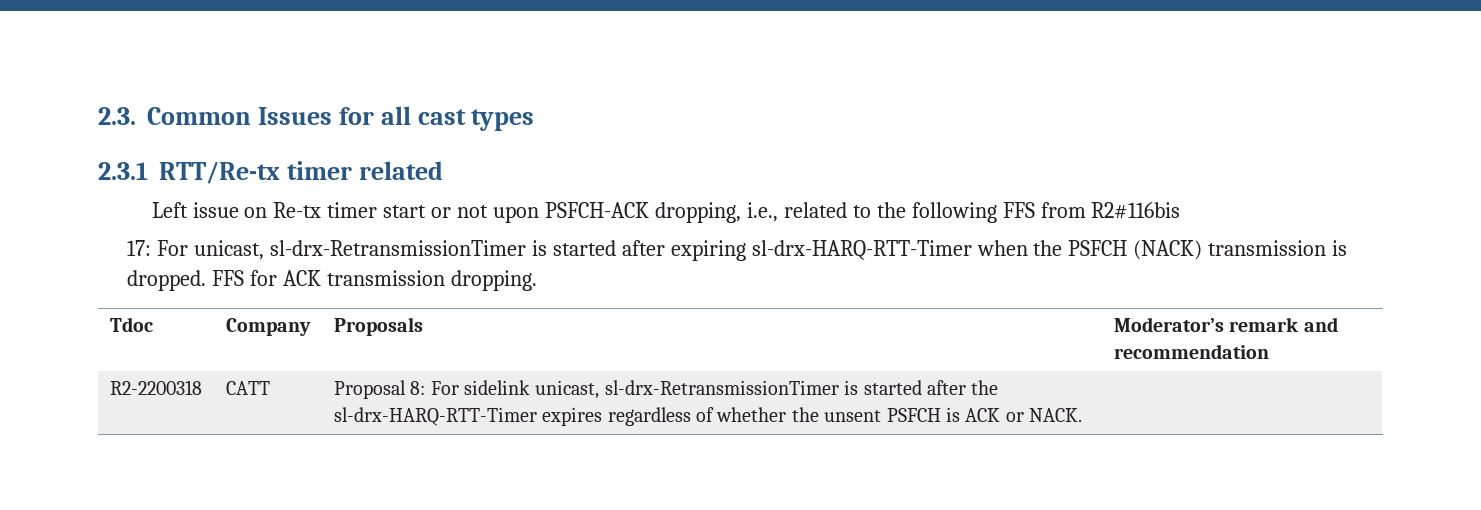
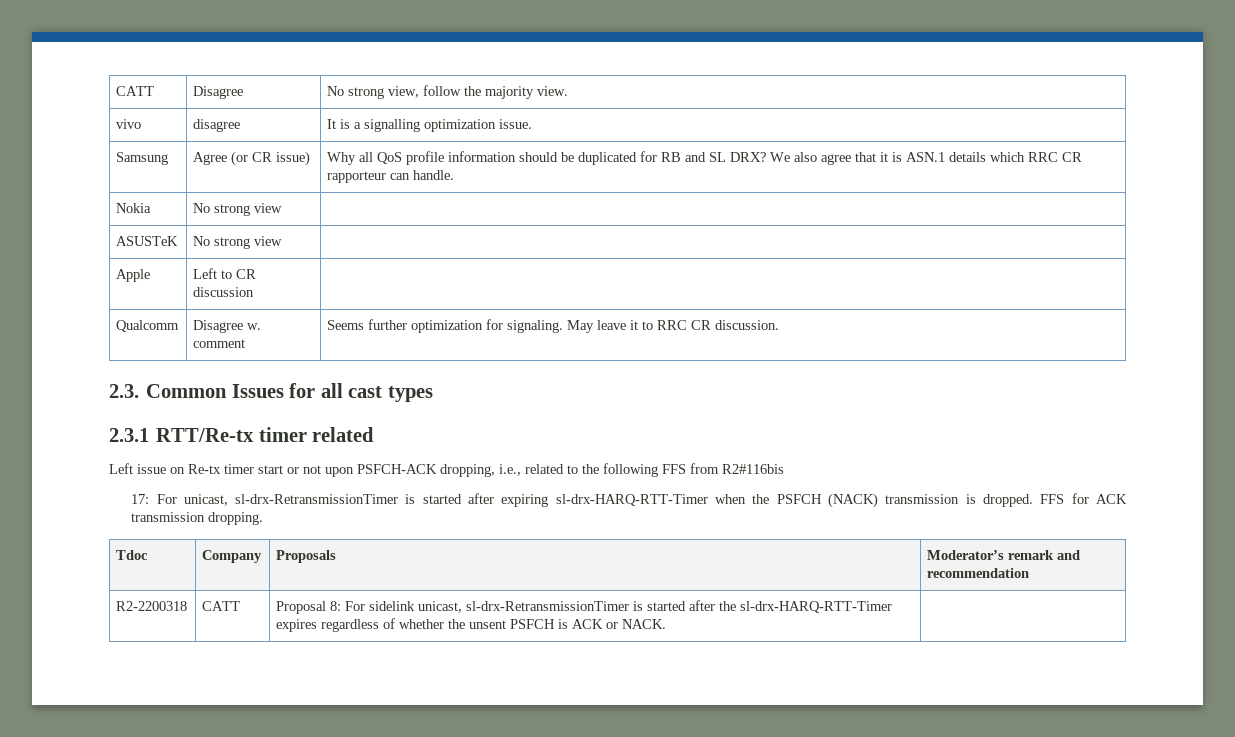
(98, 116) none -> [116,86,155,96] [193,86,244,99] [327,85,569,99] [116,119,142,129] [193,119,241,132] [327,119,533,132] [116,152,169,165] [193,151,311,166] [327,151,1083,165] [327,170,455,183] [116,203,152,213] [193,203,283,216] [116,236,179,246] [193,236,283,249] [116,269,151,282] [193,268,257,279] [193,287,255,297] [116,320,180,332] [193,320,262,333] [193,339,246,348] [327,319,780,333] CATT | Disagree | No strong view, follow the majority view. // vivo | disagree | It is a signalling optimization issue. // Samsung | Agree (or CR issue) | Why all QoS profile information should be duplicated for RB and SL DRX? We also agree that it is ASN.1 details which RRC CR rapporteur can handle. // Nokia | No strong view | // ASUSTeK | No strong view | // Apple | Left to CR discussion | // Qualcomm | Disagree w. comment | Seems further optimization for signaling. May leave it to RRC CR discussion. //

